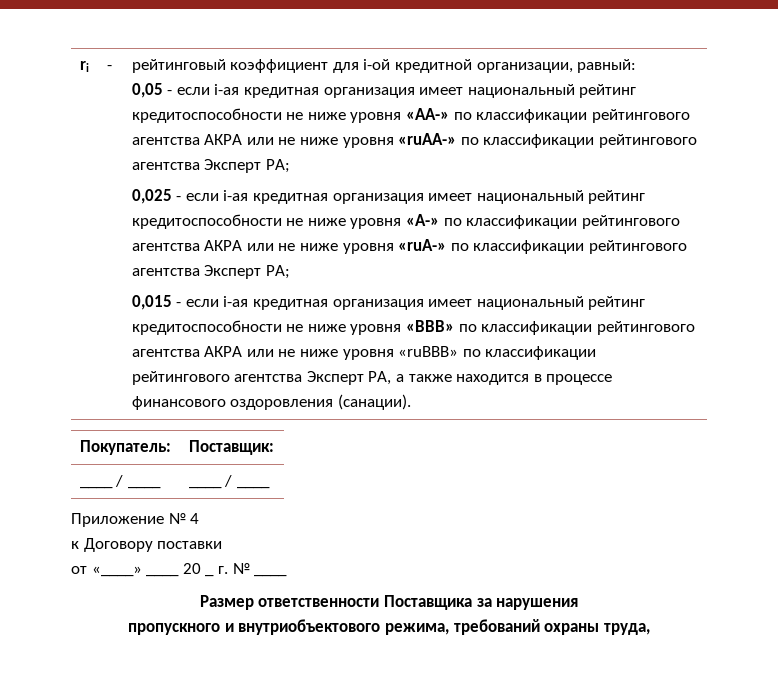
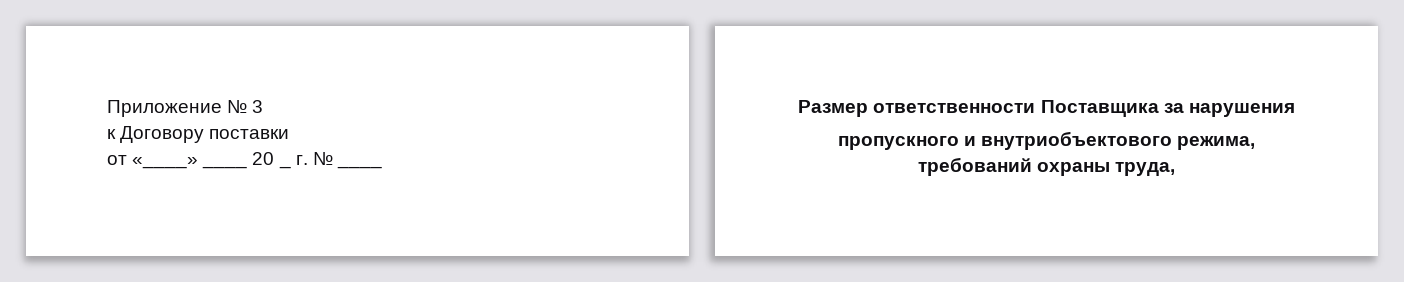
[79,61,89,72] [106,65,112,70] [131,59,637,73] [131,83,637,98] [131,108,690,123] [131,133,697,148] [131,159,290,173] [131,189,646,204] [131,214,680,229] [131,239,687,254] [131,265,290,279] [131,295,646,310] [131,320,695,335] [131,346,597,360] [131,371,613,385] [131,394,411,410] [79,440,171,455] [188,440,274,455] [79,475,161,489] [188,475,270,489] ri | - | рейтинговый коэффициент для i-ой кредитной организации, равный: // 0,05 - если i-ая кредитная организация имеет национальный рейтинг кредитоспособности не ниже уровня «АА-» по классификации рейтингового агентства АКРА или не ниже уровня «ruАA-» по классификации рейтингового агентства Эксперт РА; // 0,025 - если i-ая кредитная организация имеет национальный рейтинг кредитоспособности не ниже уровня «А-» по классификации рейтингового агентства АКРА или не ниже уровня «ruA-» по классификации рейтингового агентства Эксперт РА; // 0,015 - если i-ая кредитная организация имеет национальный рейтинг кредитоспособности не ниже уровня «BBВ» по классификации рейтингового агентства АКРА или не ниже уровня «ruBBВ» по классификации рейтингового агентства Эксперт РА, а также находится в процессе финансового оздоровления (санации). // Покупатель: | Поставщик: // ____ / ____ | ____ / ____ // -> (107, 108) none
[190,513,200,524] 4 -> [252,100,264,113] 3

